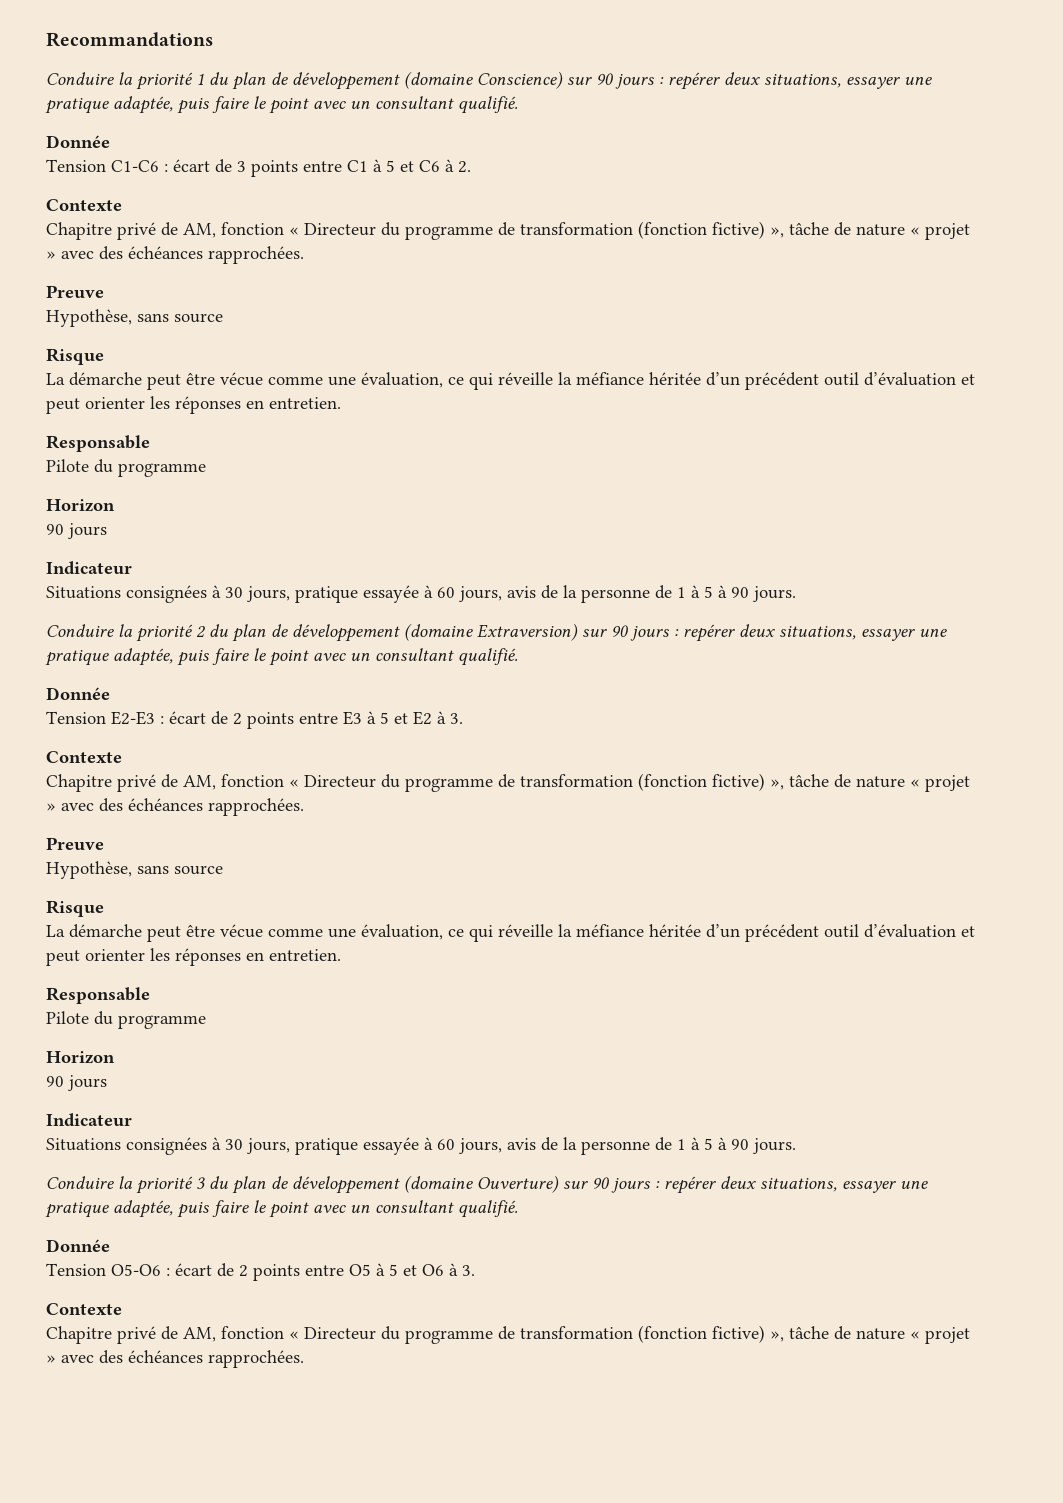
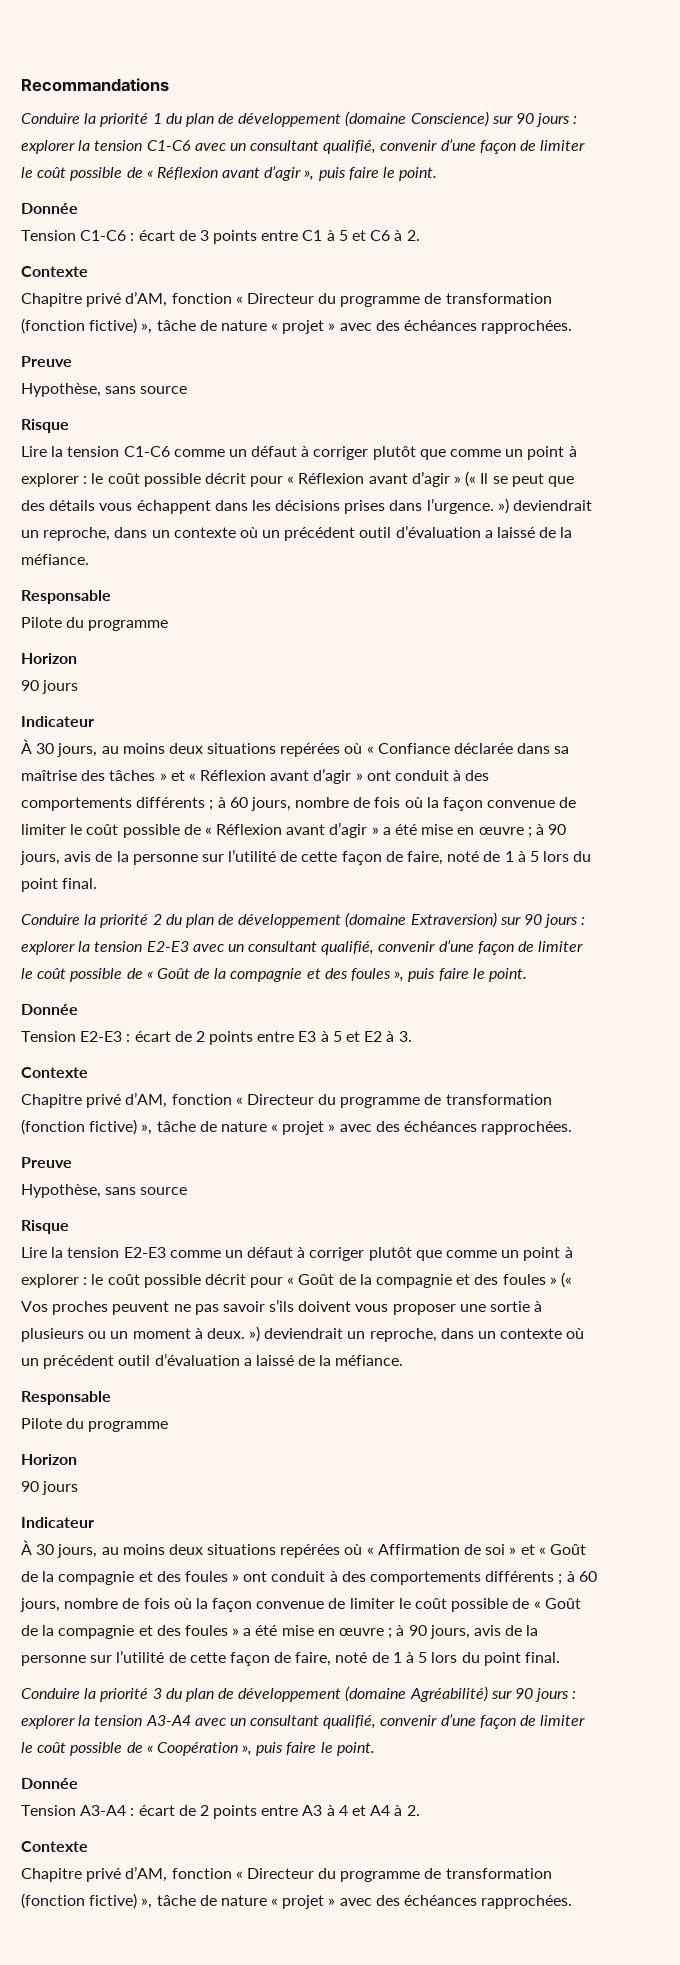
[668,72,932,90] [45,96,518,114] repérer deux situations, essayer une pratique adaptée, puis faire le point avec un consultant qualifié. -> [21,139,586,154] [21,166,438,181] explorer la tension C1-C6 avec un consultant qualifié, convenir d’une façon de limiter le coût possible de « Réflexion avant d’agir », puis faire le point.
[161,222,216,238] de AM, -> [125,291,168,307] d’AM,
[46,372,975,390] [46,396,341,414] [46,435,150,452] [46,459,206,477] [46,499,115,512] [46,523,107,539] [46,561,132,575] [46,585,796,603] La démarche peut être vécue comme une évaluation, ce qui réveille la méfiance héritée d’un précédent outil d’évaluation et peut orienter les réponses en entretien. // Responsable // Pilote du programme // Horizon // 90 jours // Indicateur // Situations consignées à 30 jours, pratique essayée à 60 jours, avis de la personne de 1 à 5 à 90 jours. -> [21,446,577,460] [21,471,574,487] [21,498,593,514] [21,525,573,541] [21,554,89,565] [21,590,111,604] [21,617,169,631] [21,653,77,664] [21,680,79,694] [21,716,94,727] [21,739,570,757] [21,768,490,784] [21,797,577,811] [21,822,567,838] [20,849,592,865] [21,878,98,892] Lire la tension C1-C6 comme un défaut à corriger plutôt que comme un point à explorer : le coût possible décrit pour « Réflexion avant d’agir » (« Il se peut que des détails vous échappent dans les décisions prises dans l’urgence. ») deviendrait un reproche, dans un contexte où un précédent outil d’évaluation a laissé de la méfiance. // Responsable // Pilote du programme // Horizon // 90 jours // Indicateur // À 30 jours, au moins deux situations repérées où « Confiance déclarée dans sa maîtrise des tâches » et « Réflexion avant d’agir » ont conduit à des comportements différents ; à 60 jours, nombre de fois où la façon convenue de limiter le coût possible de « Réflexion avant d’agir » a été mise en œuvre ; à 90 jours, avis de la personne sur l’utilité de cette façon de faire, noté de 1 à 5 lors du point final.
[683,624,947,642] [45,648,518,666] repérer deux situations, essayer une pratique adaptée, puis faire le point avec un consultant qualifié. -> [21,940,584,955] [21,968,527,982] explorer la tension E2-E3 avec un consultant qualifié, convenir d’une façon de limiter le coût possible de « Goût de la compagnie et des foules », puis faire le point.
[161,774,216,790] de AM, -> [125,1092,168,1108] d’AM,
[46,924,975,942] [46,948,341,966] [46,987,150,1004] [46,1011,206,1029] [46,1051,115,1064] [46,1075,107,1091] [46,1113,132,1127] [46,1137,796,1155] La démarche peut être vécue comme une évaluation, ce qui réveille la méfiance héritée d’un précédent outil d’évaluation et peut orienter les réponses en entretien. // Responsable // Pilote du programme // Horizon // 90 jours // Indicateur // Situations consignées à 30 jours, pratique essayée à 60 jours, avis de la personne de 1 à 5 à 90 jours. -> [21,1247,573,1261] [21,1272,572,1288] [21,1299,543,1315] [21,1326,585,1342] [21,1353,404,1369] [21,1391,111,1405] [21,1418,169,1432] [21,1454,77,1465] [21,1481,79,1495] [21,1517,94,1528] [21,1540,586,1558] [21,1571,597,1585] [20,1598,581,1612] [21,1625,539,1639] [21,1650,560,1666] Lire la tension E2-E3 comme un défaut à corriger plutôt que comme un point à explorer : le coût possible décrit pour « Goût de la compagnie et des foules » (« Vos proches peuvent ne pas savoir s’ils doivent vous proposer une sortie à plusieurs ou un moment à deux. ») deviendrait un reproche, dans un contexte où un précédent outil d’évaluation a laissé de la méfiance. // Responsable // Pilote du programme // Horizon // 90 jours // Indicateur // À 30 jours, au moins deux situations repérées où « Affirmation de soi » et « Goût de la compagnie et des foules » ont conduit à des comportements différents ; à 60 jours, nombre de fois où la façon convenue de limiter le coût possible de « Goût de la compagnie et des foules » a été mise en œuvre ; à 90 jours, avis de la personne sur l’utilité de cette façon de faire, noté de 1 à 5 lors du point final.
[477,1175,928,1194] [45,1200,518,1218] [46,1239,110,1252] [46,1263,475,1281] [46,1303,122,1315] [46,1326,216,1344] Ouverture) sur 90 jours : repérer deux situations, essayer une pratique adaptée, puis faire le point avec un consultant qualifié. // Donnée // Tension O5-O6 : écart de 2 points entre O5 à 5 et O6 à 3. // Contexte // Chapitre privé de AM, -> [409,1686,577,1702] [21,1714,586,1729] [21,1742,375,1756] [21,1778,78,1789] [21,1805,420,1819] [21,1841,88,1852] [21,1866,168,1882] Agréabilité) sur 90 jours : explorer la tension A3-A4 avec un consultant qualifié, convenir d’une façon de limiter le coût possible de « Coopération », puis faire le point. // Donnée // Tension A3-A4 : écart de 2 points entre A3 à 4 et A4 à 2. // Contexte // Chapitre privé d’AM,

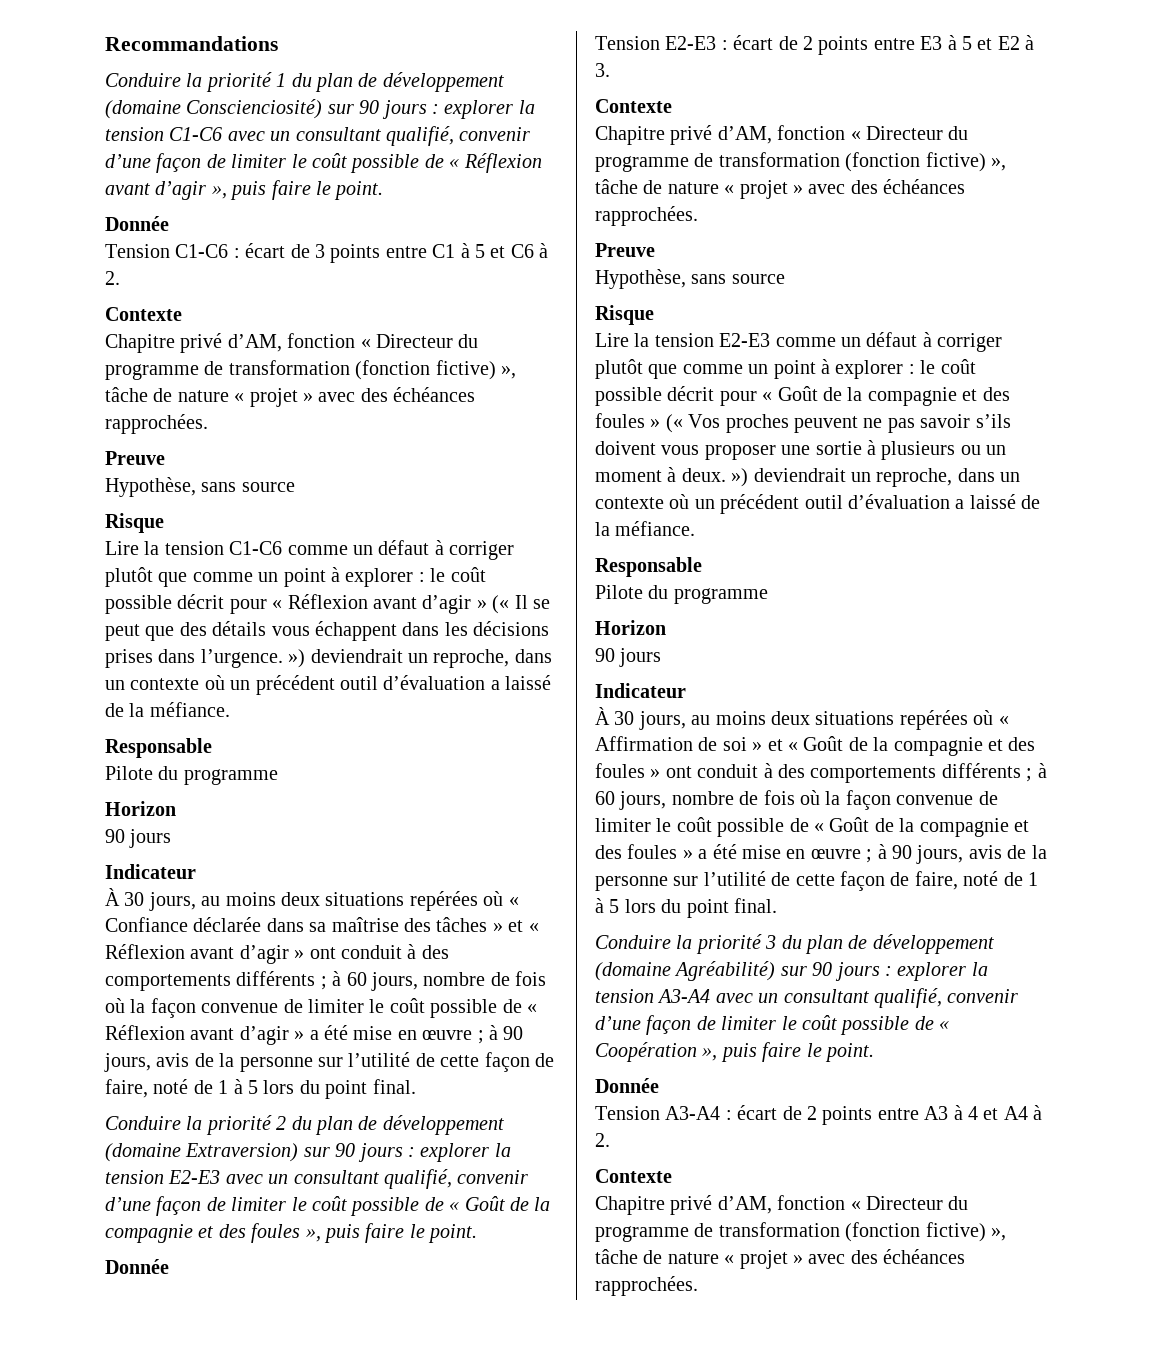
[410,111,489,127] Conscience) -> [186,99,323,119] Conscienciosité)

